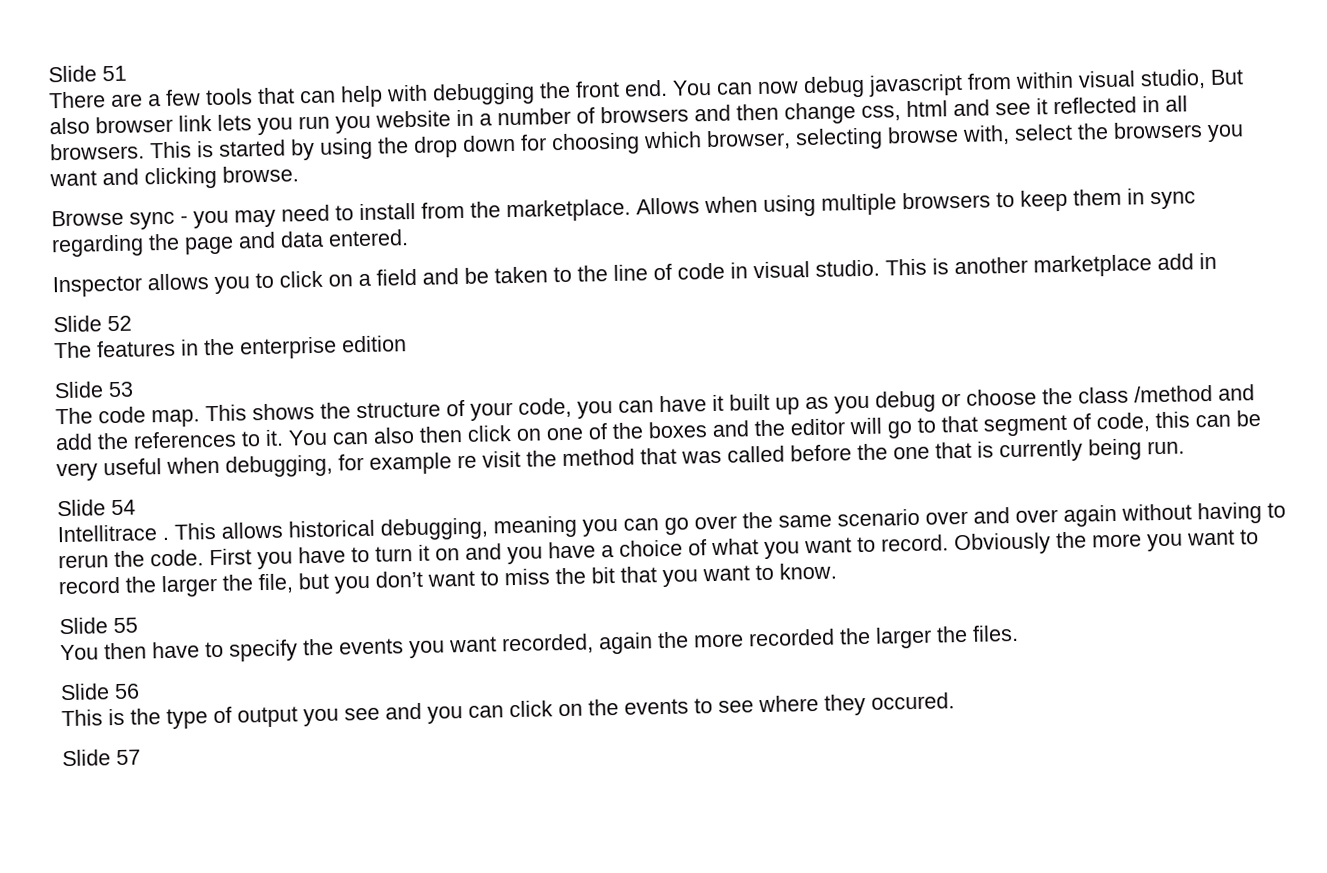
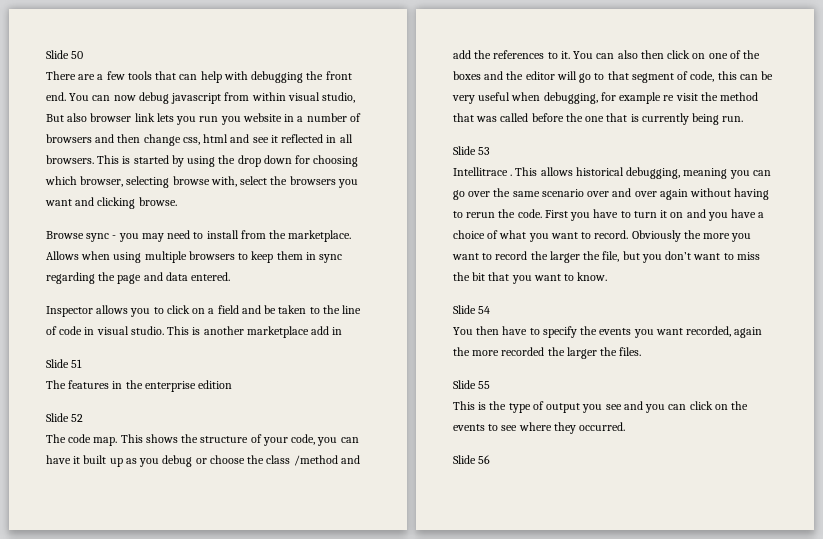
[48,65,127,83] Slide 51 -> [46,50,84,59] Slide 50
[107,315,132,332] 52 -> [71,359,83,368] 51
[108,381,134,398] 53 -> [71,414,84,422] 52
[111,499,136,516] 54 -> [478,147,491,155] 53
[113,617,138,634] 55 -> [478,306,491,314] 54
[114,683,140,700] 56 -> [478,381,491,389] 55
[871,692,955,710] [62,749,141,767] occured. // Slide 57 -> [579,422,626,431] [453,455,491,464] occurred. // Slide 56

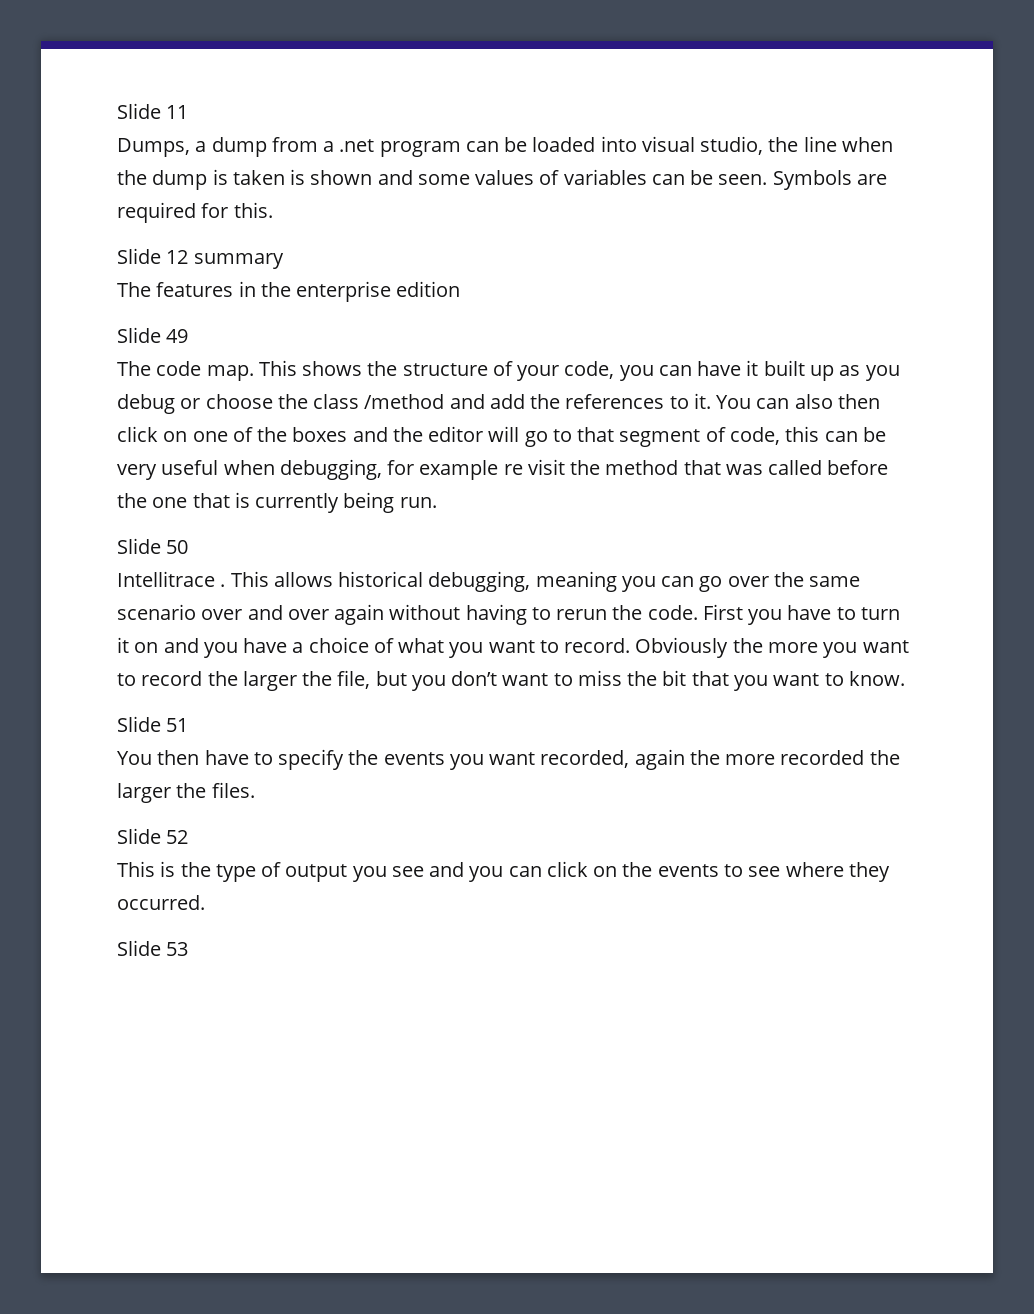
[46,50,84,59] [46,71,352,83] [46,92,356,104] [46,113,361,125] [46,134,353,146] [46,155,359,167] [45,176,358,188] [45,197,177,209] [46,230,352,242] [46,251,343,263] [46,272,231,284] [46,305,362,317] [46,326,343,338] [46,359,83,368] Slide 50 // There are a few tools that can help with debugging the front end. You can now debug javascript from within visual studio, But also browser link lets you run you website in a number of browsers and then change css, html and see it reflected in all browsers. This is started by using the drop down for choosing which browser, selecting browse with, select the browsers you want and clicking browse. // Browse sync - you may need to install from the marketplace. Allows when using multiple browsers to keep them in sync regarding the page and data entered. // Inspector allows you to click on a field and be taken to the line of code in visual studio. This is another marketplace add in // Slide 51 -> [117,103,189,119] [117,136,893,157] [117,169,887,190] [117,202,273,223] [117,248,284,269] Slide 11 // Dumps, a dump from a .net program can be loaded into visual studio, the line when the dump is taken is shown and some values of variables can be seen. Symbols are required for this. // Slide 12 summary
[71,414,84,422] 52 -> [166,329,189,343] 49
[478,147,491,155] 53 -> [166,540,189,554] 50
[478,306,491,314] 54 -> [166,718,189,732] 51
[478,381,491,389] 55 -> [166,830,189,844] 52
[478,455,491,464] 56 -> [166,942,189,956] 53

